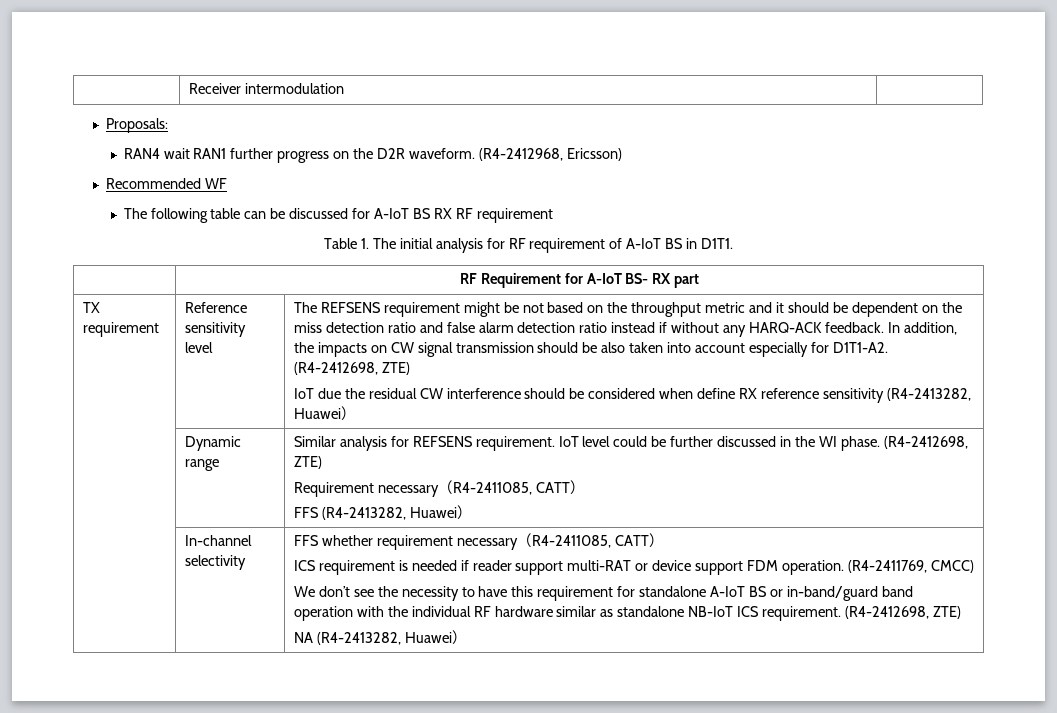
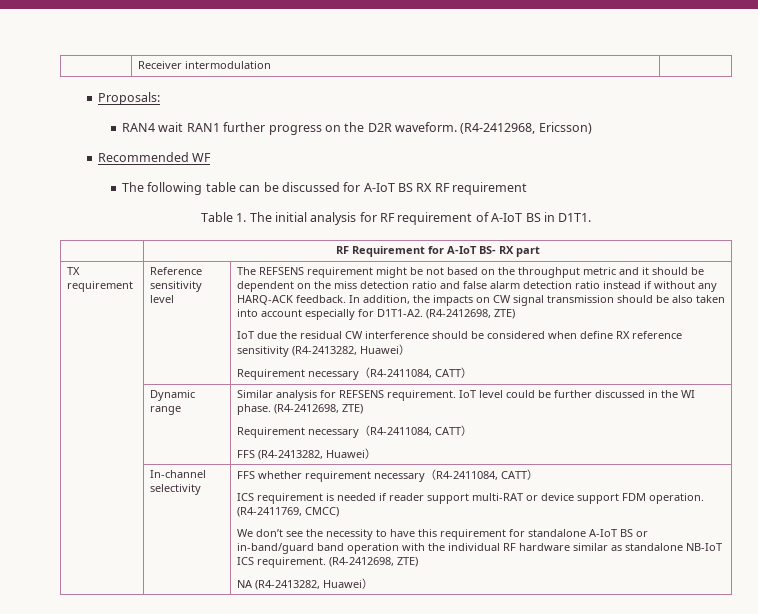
(356, 413) none -> [236,367,472,380] // Requirement necessary（R4-2411084, CATT）
[452,482,532,495] R4-2411085, -> [369,427,432,436] R4-2411084,
[531,535,611,548] R4-2411085, -> [435,471,498,480] R4-2411084,

